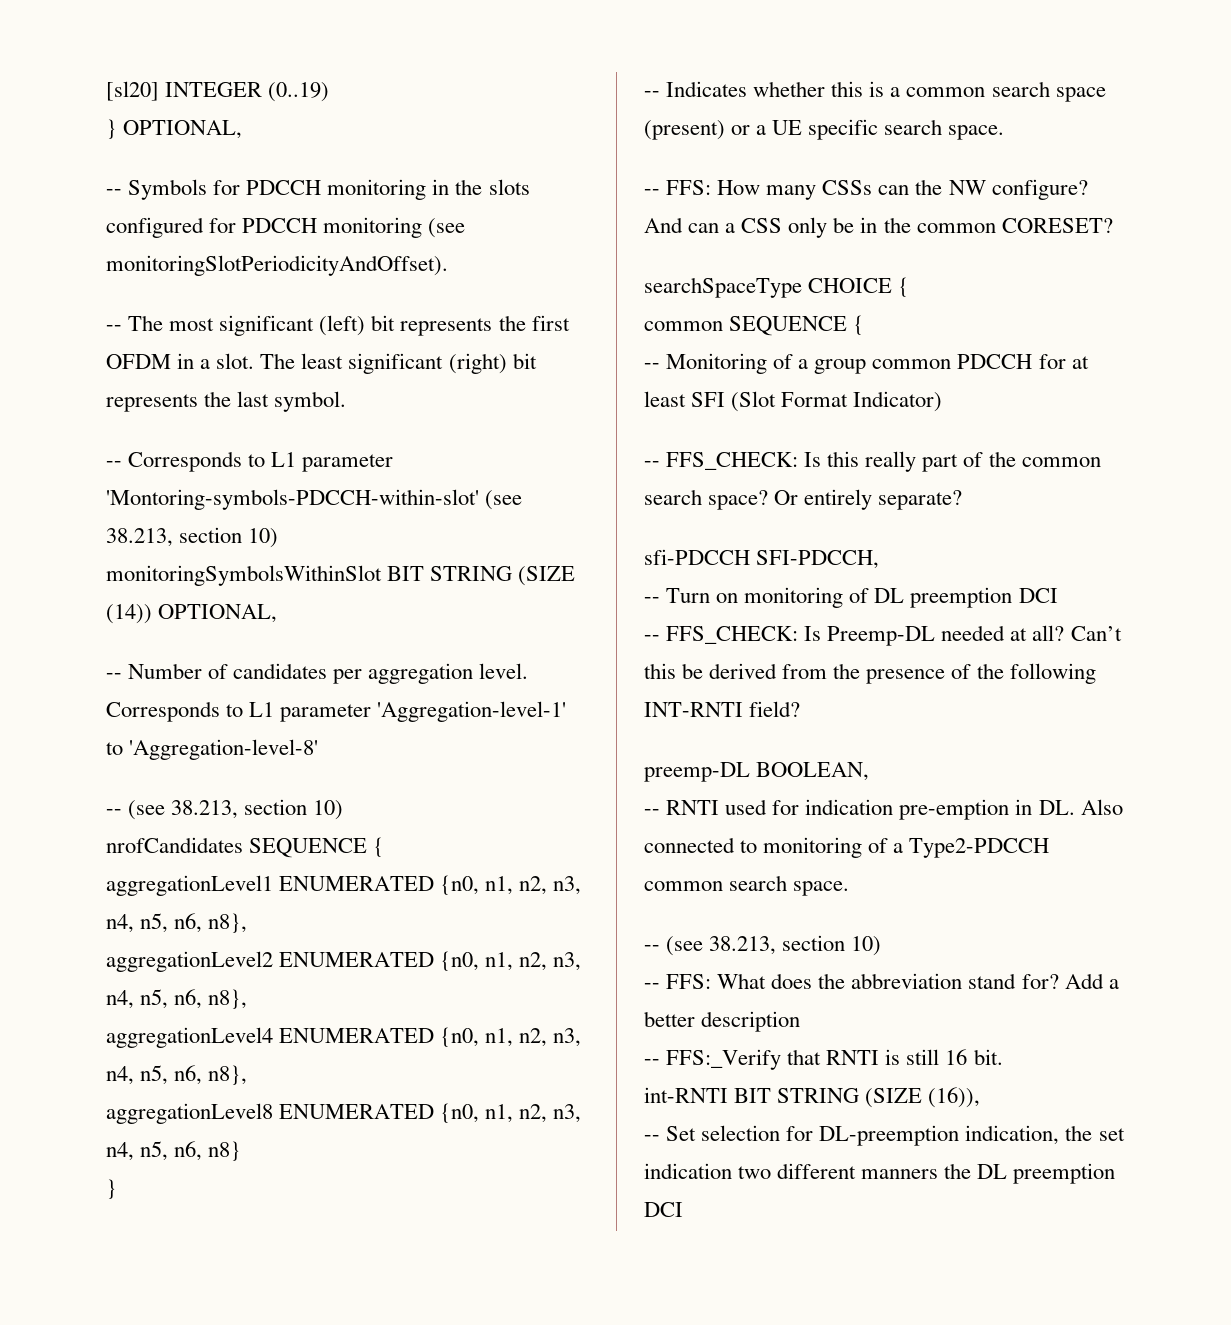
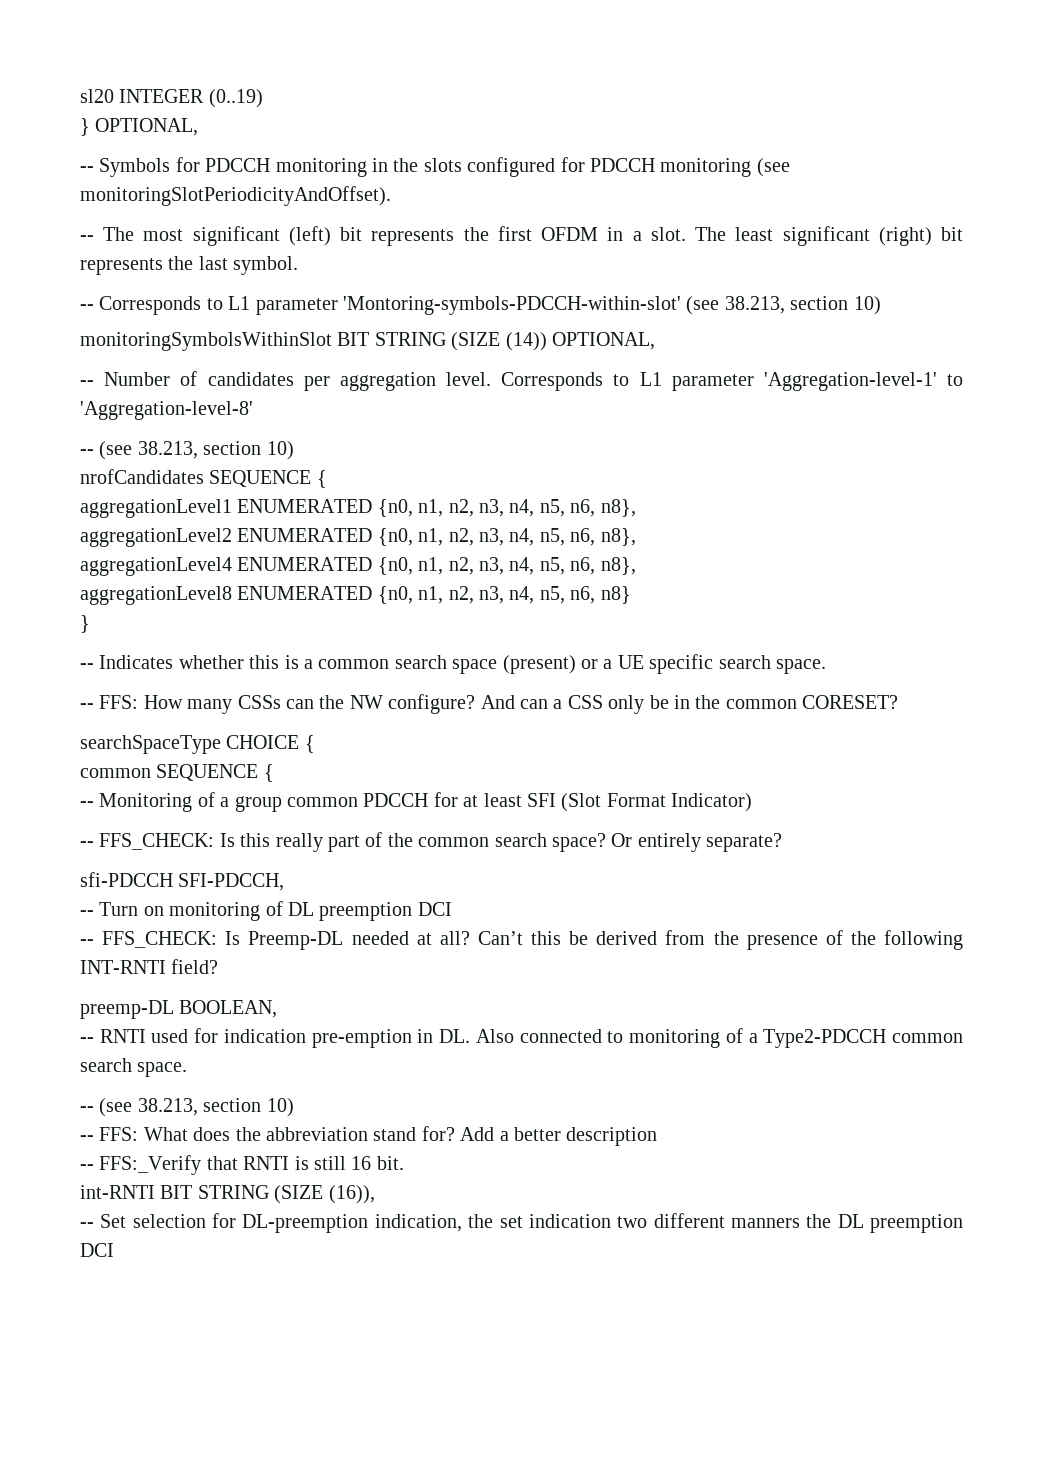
[106,81,159,101] [sl20] -> [80,89,114,103] sl20

